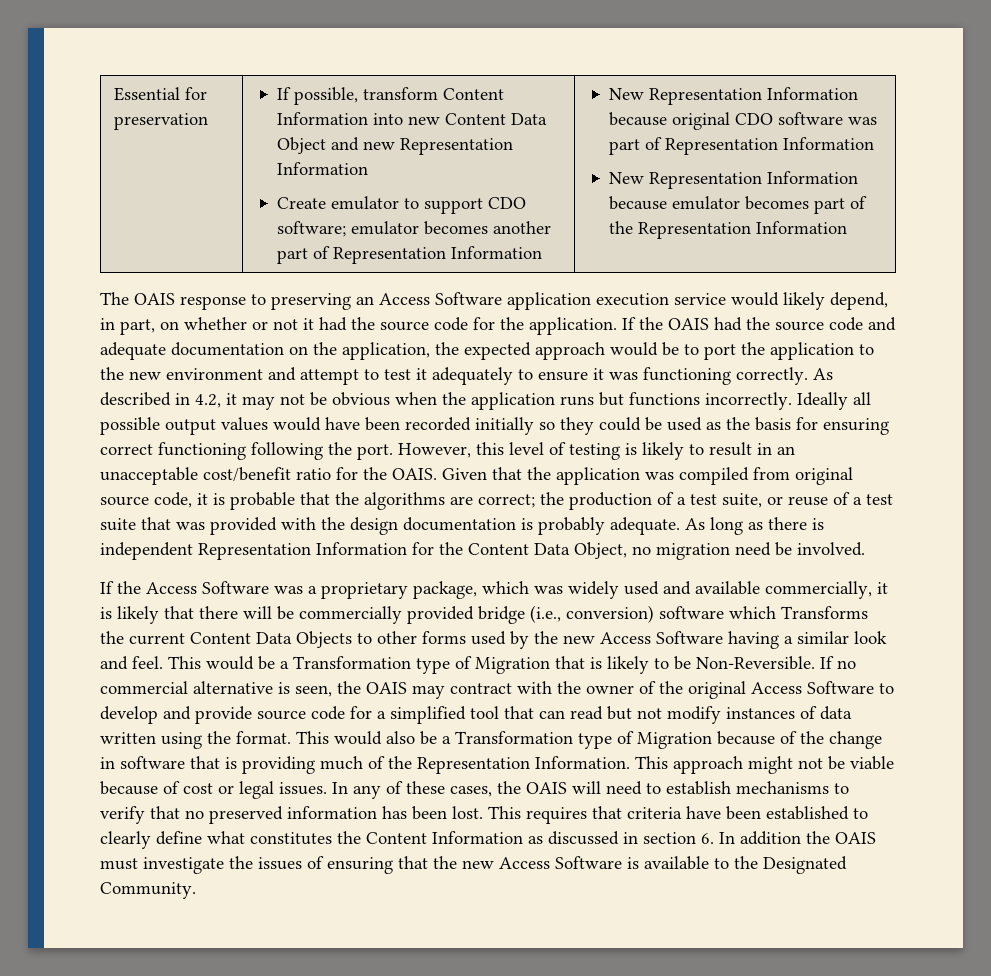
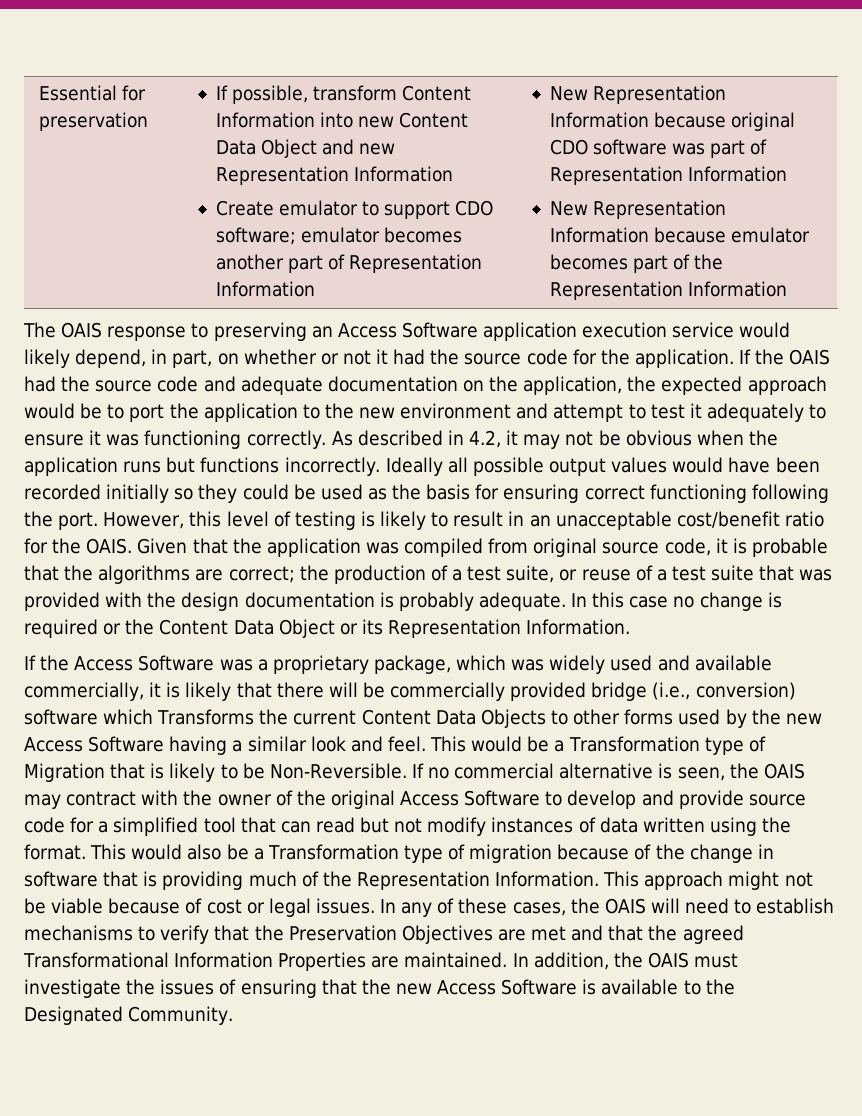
[685,517,824,535] [100,542,865,560] As long as there is independent Representation Information for the Content Data Object, no migration need be involved. -> [571,592,782,611] [24,619,631,638] In this case no change is required or the Content Data Object or its Representation Information.
[637,732,712,749] Migration -> [469,844,553,863] migration
[185,806,868,824] [100,831,801,849] no preserved information has been lost. This requires that criteria have been established to clearly define what constitutes the Content Information as discussed in section 6. In addition -> [254,925,744,944] [23,952,609,971] the Preservation Objectives are met and that the agreed Transformational Information Properties are maintained. In addition,

